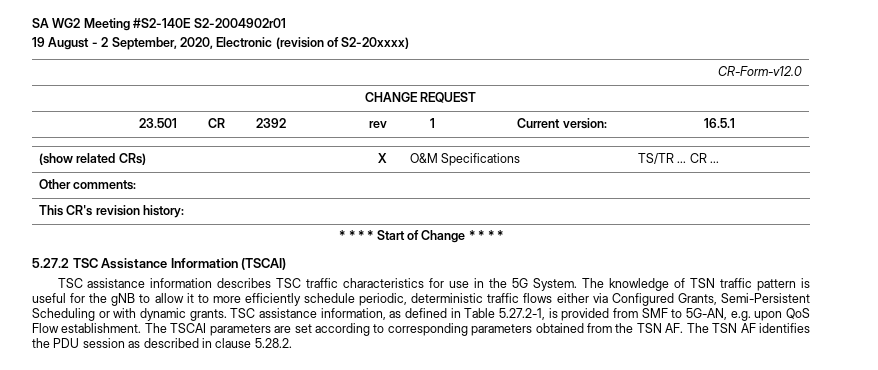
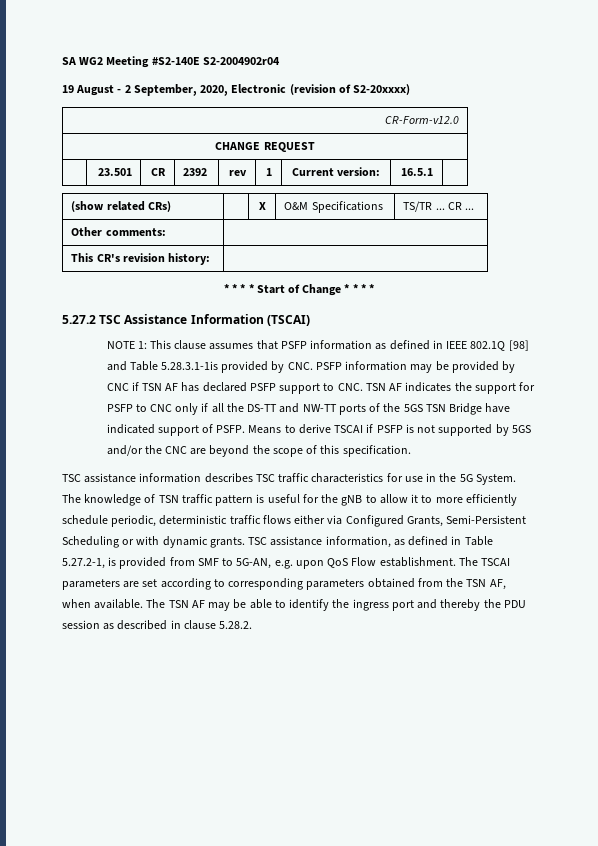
[193,18,286,28] S2-2004902r01 -> [202,57,280,65] S2-2004902r04
(287, 264) none -> [106,340,529,351] [106,361,516,373] [106,382,536,394] [106,403,511,415] [106,424,531,436] [106,445,411,457] // NOTE 1: This clause assumes that PSFP information as defined in IEEE 802.1Q [98] and Table 5.28.3.1-1is provided by CNC. PSFP information may be provided by CNC if TSN AF has declared PSFP support to CNC. TSN AF indicates the support for PSFP to CNC only if all the DS-TT and NW-TT ports of the 5GS TSN Bridge have indicated support of PSFP. Means to derive TSCAI if PSFP is not supported by 5GS and/or the CNC are beyond the scope of this specification.
[665,323,811,333] AF. The TSN AF identifies -> [489,579,506,590] [62,599,481,611] AF, when available. The TSN AF may be able to identify the ingress port and thereby

